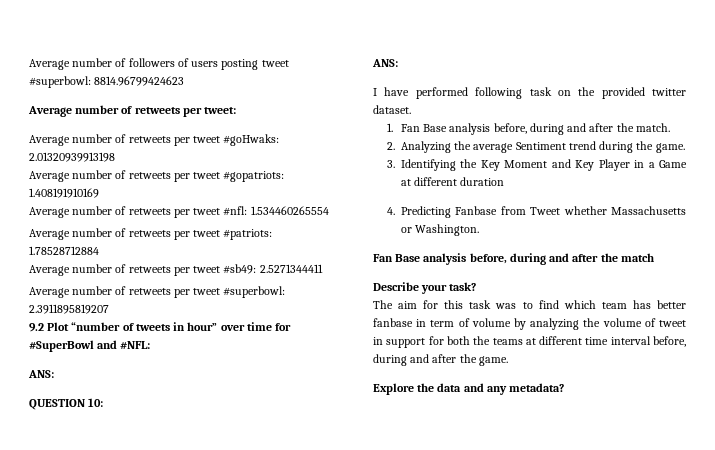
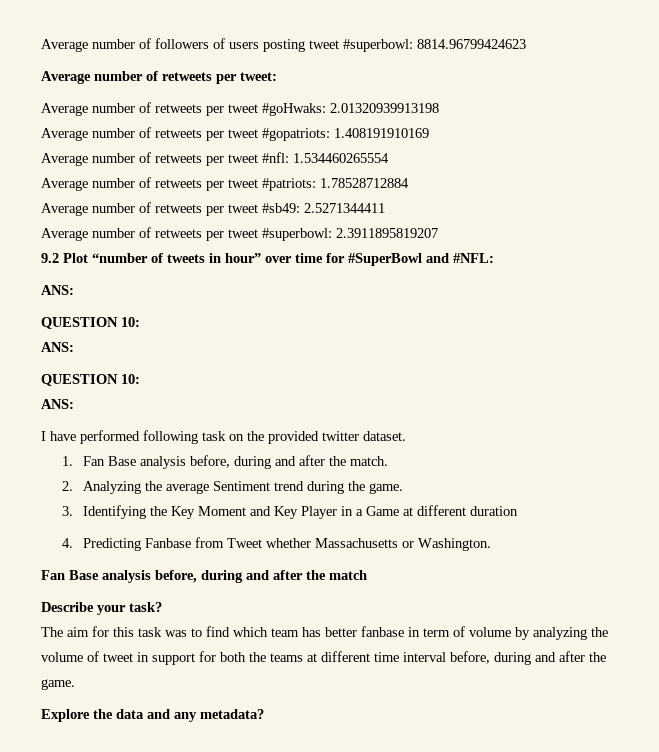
(398, 63) none -> [41,374,140,386] [41,399,74,409] // QUESTION 10: // ANS:

